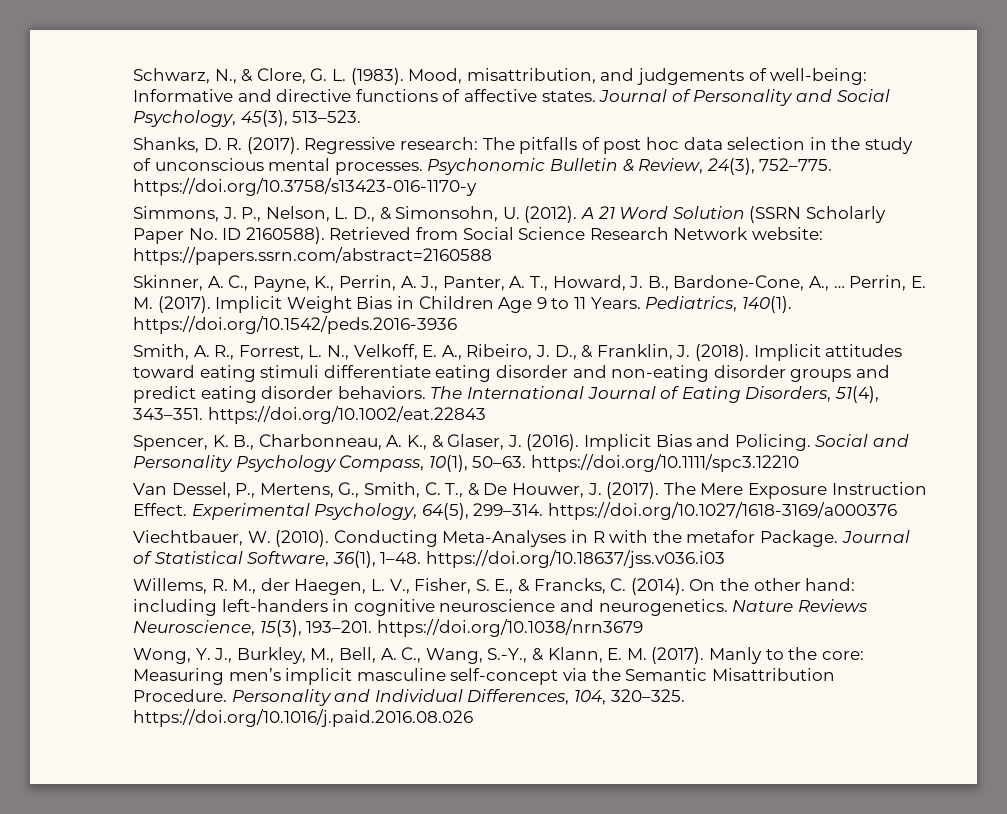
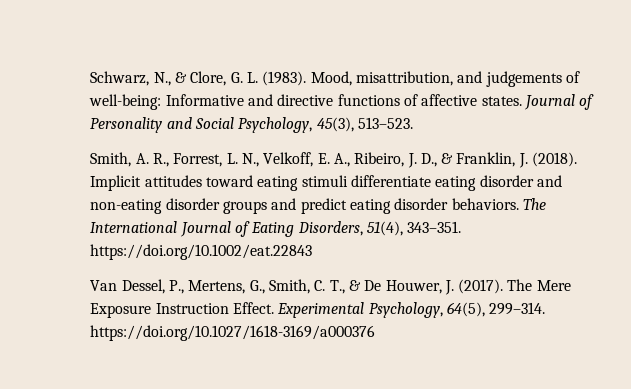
[133,137,913,154] [133,158,833,175] [133,178,478,196] [133,206,886,223] [133,227,823,244] [133,247,493,265] [133,275,926,292] [133,296,792,313] [133,316,458,334] // Shanks, D. R. (2017). Regressive research: The pitfalls of post hoc data selection in the study of unconscious mental processes. Psychonomic Bulletin & Review, 24(3), 752–775. https://doi.org/10.3758/s13423-016-1170-y // Simmons, J. P., Nelson, L. D., & Simonsohn, U. (2012). A 21 Word Solution (SSRN Scholarly Paper No. ID 2160588). Retrieved from Social Science Research Network website: https://papers.ssrn.com/abstract=2160588 // Skinner, A. C., Payne, K., Perrin, A. J., Panter, A. T., Howard, J. B., Bardone-Cone, A., … Perrin, E. M. (2017). Implicit Weight Bias in Children Age 9 to 11 Years. Pediatrics, 140(1). https://doi.org/10.1542/peds.2016-3936 -> (413, 123) none
[133,434,909,451] [133,454,800,472] // Spencer, K. B., Charbonneau, A. K., & Glaser, J. (2016). Implicit Bias and Policing. Social and Personality Psychology Compass, 10(1), 50–63. https://doi.org/10.1111/spc3.12210 -> (313, 252) none
[133,530,910,547] [133,550,726,568] [133,578,856,595] [133,599,867,616] [133,619,643,637] [133,647,864,664] [133,668,835,685] [133,689,685,706] [133,709,474,727] // Viechtbauer, W. (2010). Conducting Meta-Analyses in R with the metafor Package. Journal of Statistical Software, 36(1), 1–48. https://doi.org/10.18637/jss.v036.i03 // Willems, R. M., der Haegen, L. V., Fisher, S. E., & Francks, C. (2014). On the other hand: including left-handers in cognitive neuroscience and neurogenetics. Nature Reviews Neuroscience, 15(3), 193–201. https://doi.org/10.1038/nrn3679 // Wong, Y. J., Burkley, M., Bell, A. C., Wang, S.-Y., & Klann, E. M. (2017). Manly to the core: Measuring men’s implicit masculine self-concept via the Semantic Misattribution Procedure. Personality and Individual Differences, 104, 320–325. https://doi.org/10.1016/j.paid.2016.08.026 -> (376, 333) none

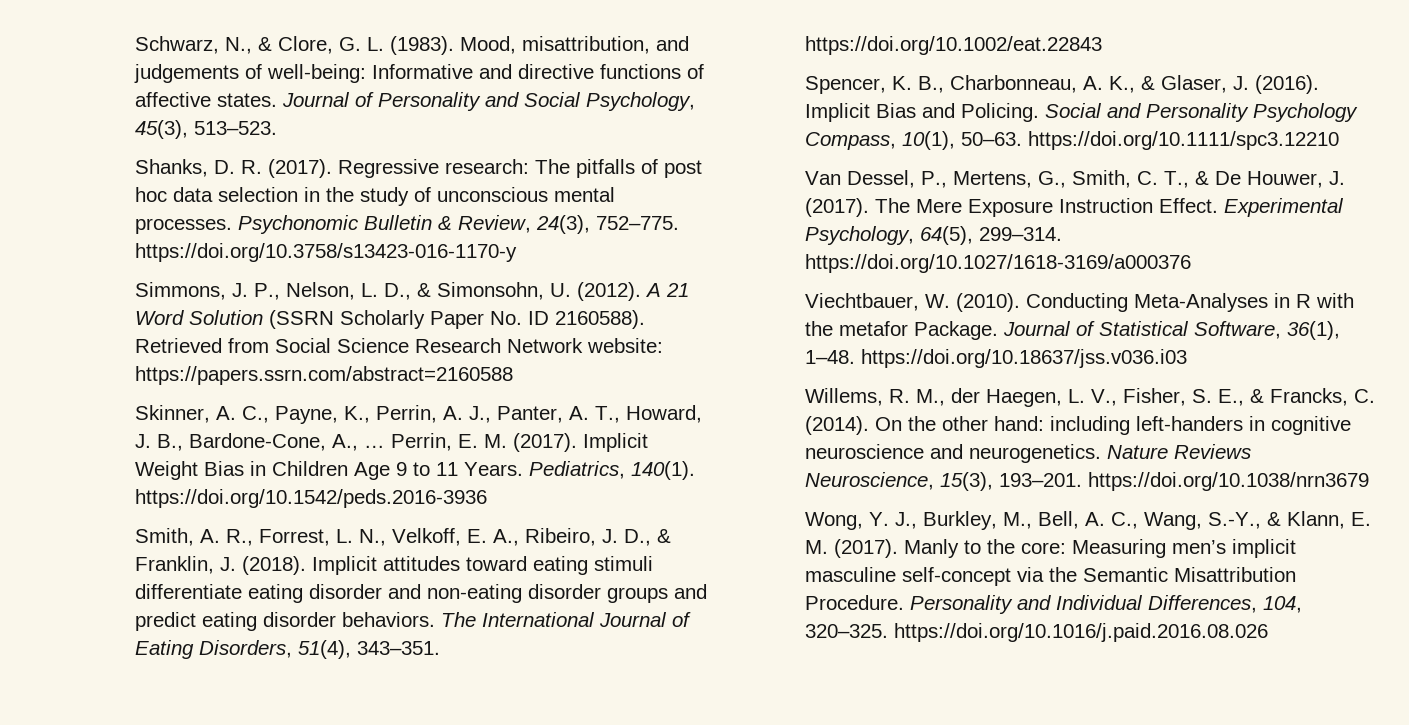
(413, 123) none -> [135,159,703,178] [135,187,616,206] [135,215,680,234] [135,243,518,262] [135,282,690,301] [135,310,646,329] [135,338,664,353] [135,366,514,385] [135,405,703,424] [135,433,649,452] [135,461,696,480] [135,489,488,508] // Shanks, D. R. (2017). Regressive research: The pitfalls of post hoc data selection in the study of unconscious mental processes. Psychonomic Bulletin & Review, 24(3), 752–775. https://doi.org/10.3758/s13423-016-1170-y // Simmons, J. P., Nelson, L. D., & Simonsohn, U. (2012). A 21 Word Solution (SSRN Scholarly Paper No. ID 2160588). Retrieved from Social Science Research Network website: https://papers.ssrn.com/abstract=2160588 // Skinner, A. C., Payne, K., Perrin, A. J., Panter, A. T., Howard, J. B., Bardone-Cone, A., … Perrin, E. M. (2017). Implicit Weight Bias in Children Age 9 to 11 Years. Pediatrics, 140(1). https://doi.org/10.1542/peds.2016-3936
(313, 252) none -> [805,75,1320,94] [805,103,1359,122] [805,131,1340,150] // Spencer, K. B., Charbonneau, A. K., & Glaser, J. (2016). Implicit Bias and Policing. Social and Personality Psychology Compass, 10(1), 50–63. https://doi.org/10.1111/spc3.12210
(376, 333) none -> [805,293,1355,312] [805,321,1341,340] [805,349,1188,368] [805,388,1376,407] [805,416,1352,435] [805,444,1252,463] [805,472,1370,491] [805,511,1372,530] [805,539,1297,558] [805,567,1297,586] [805,595,1303,614] [805,623,1269,642] // Viechtbauer, W. (2010). Conducting Meta-Analyses in R with the metafor Package. Journal of Statistical Software, 36(1), 1–48. https://doi.org/10.18637/jss.v036.i03 // Willems, R. M., der Haegen, L. V., Fisher, S. E., & Francks, C. (2014). On the other hand: including left-handers in cognitive neuroscience and neurogenetics. Nature Reviews Neuroscience, 15(3), 193–201. https://doi.org/10.1038/nrn3679 // Wong, Y. J., Burkley, M., Bell, A. C., Wang, S.-Y., & Klann, E. M. (2017). Manly to the core: Measuring men’s implicit masculine self-concept via the Semantic Misattribution Procedure. Personality and Individual Differences, 104, 320–325. https://doi.org/10.1016/j.paid.2016.08.026

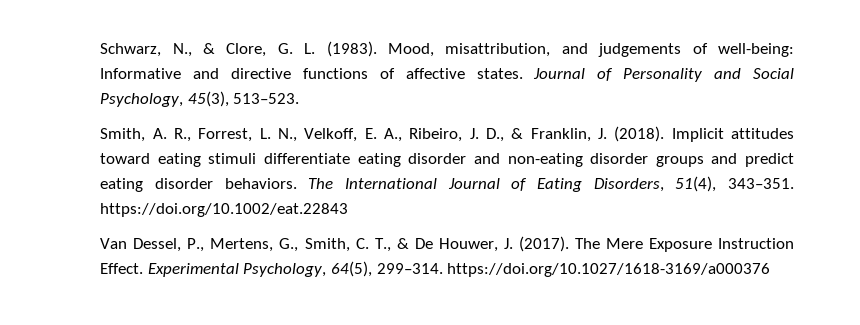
[135,159,703,178] [135,187,616,206] [135,215,680,234] [135,243,518,262] [135,282,690,301] [135,310,646,329] [135,338,664,353] [135,366,514,385] [135,405,703,424] [135,433,649,452] [135,461,696,480] [135,489,488,508] // Shanks, D. R. (2017). Regressive research: The pitfalls of post hoc data selection in the study of unconscious mental processes. Psychonomic Bulletin & Review, 24(3), 752–775. https://doi.org/10.3758/s13423-016-1170-y // Simmons, J. P., Nelson, L. D., & Simonsohn, U. (2012). A 21 Word Solution (SSRN Scholarly Paper No. ID 2160588). Retrieved from Social Science Research Network website: https://papers.ssrn.com/abstract=2160588 // Skinner, A. C., Payne, K., Perrin, A. J., Panter, A. T., Howard, J. B., Bardone-Cone, A., … Perrin, E. M. (2017). Implicit Weight Bias in Children Age 9 to 11 Years. Pediatrics, 140(1). https://doi.org/10.1542/peds.2016-3936 -> (300, 98) none
[805,75,1320,94] [805,103,1359,122] [805,131,1340,150] // Spencer, K. B., Charbonneau, A. K., & Glaser, J. (2016). Implicit Bias and Policing. Social and Personality Psychology Compass, 10(1), 50–63. https://doi.org/10.1111/spc3.12210 -> (349, 210) none
[805,293,1355,312] [805,321,1341,340] [805,349,1188,368] [805,388,1376,407] [805,416,1352,435] [805,444,1252,463] [805,472,1370,491] [805,511,1372,530] [805,539,1297,558] [805,567,1297,586] [805,595,1303,614] [805,623,1269,642] // Viechtbauer, W. (2010). Conducting Meta-Analyses in R with the metafor Package. Journal of Statistical Software, 36(1), 1–48. https://doi.org/10.18637/jss.v036.i03 // Willems, R. M., der Haegen, L. V., Fisher, S. E., & Francks, C. (2014). On the other hand: including left-handers in cognitive neuroscience and neurogenetics. Nature Reviews Neuroscience, 15(3), 193–201. https://doi.org/10.1038/nrn3679 // Wong, Y. J., Burkley, M., Bell, A. C., Wang, S.-Y., & Klann, E. M. (2017). Manly to the core: Measuring men’s implicit masculine self-concept via the Semantic Misattribution Procedure. Personality and Individual Differences, 104, 320–325. https://doi.org/10.1016/j.paid.2016.08.026 -> (771, 270) none

